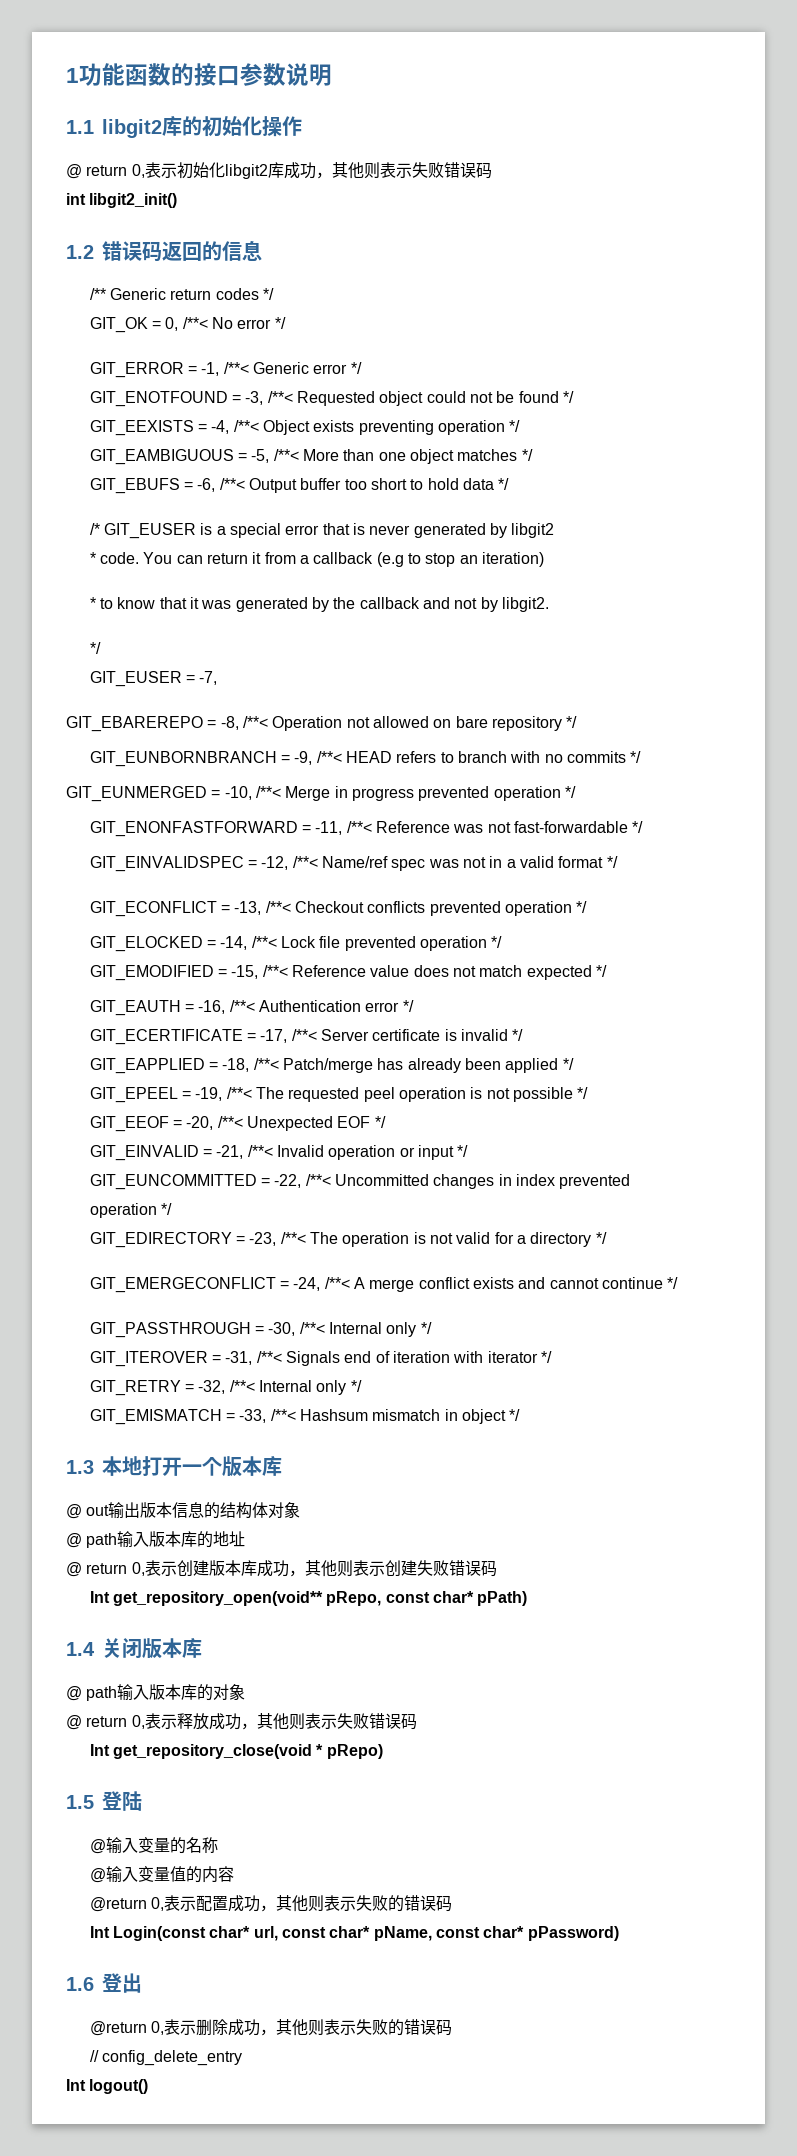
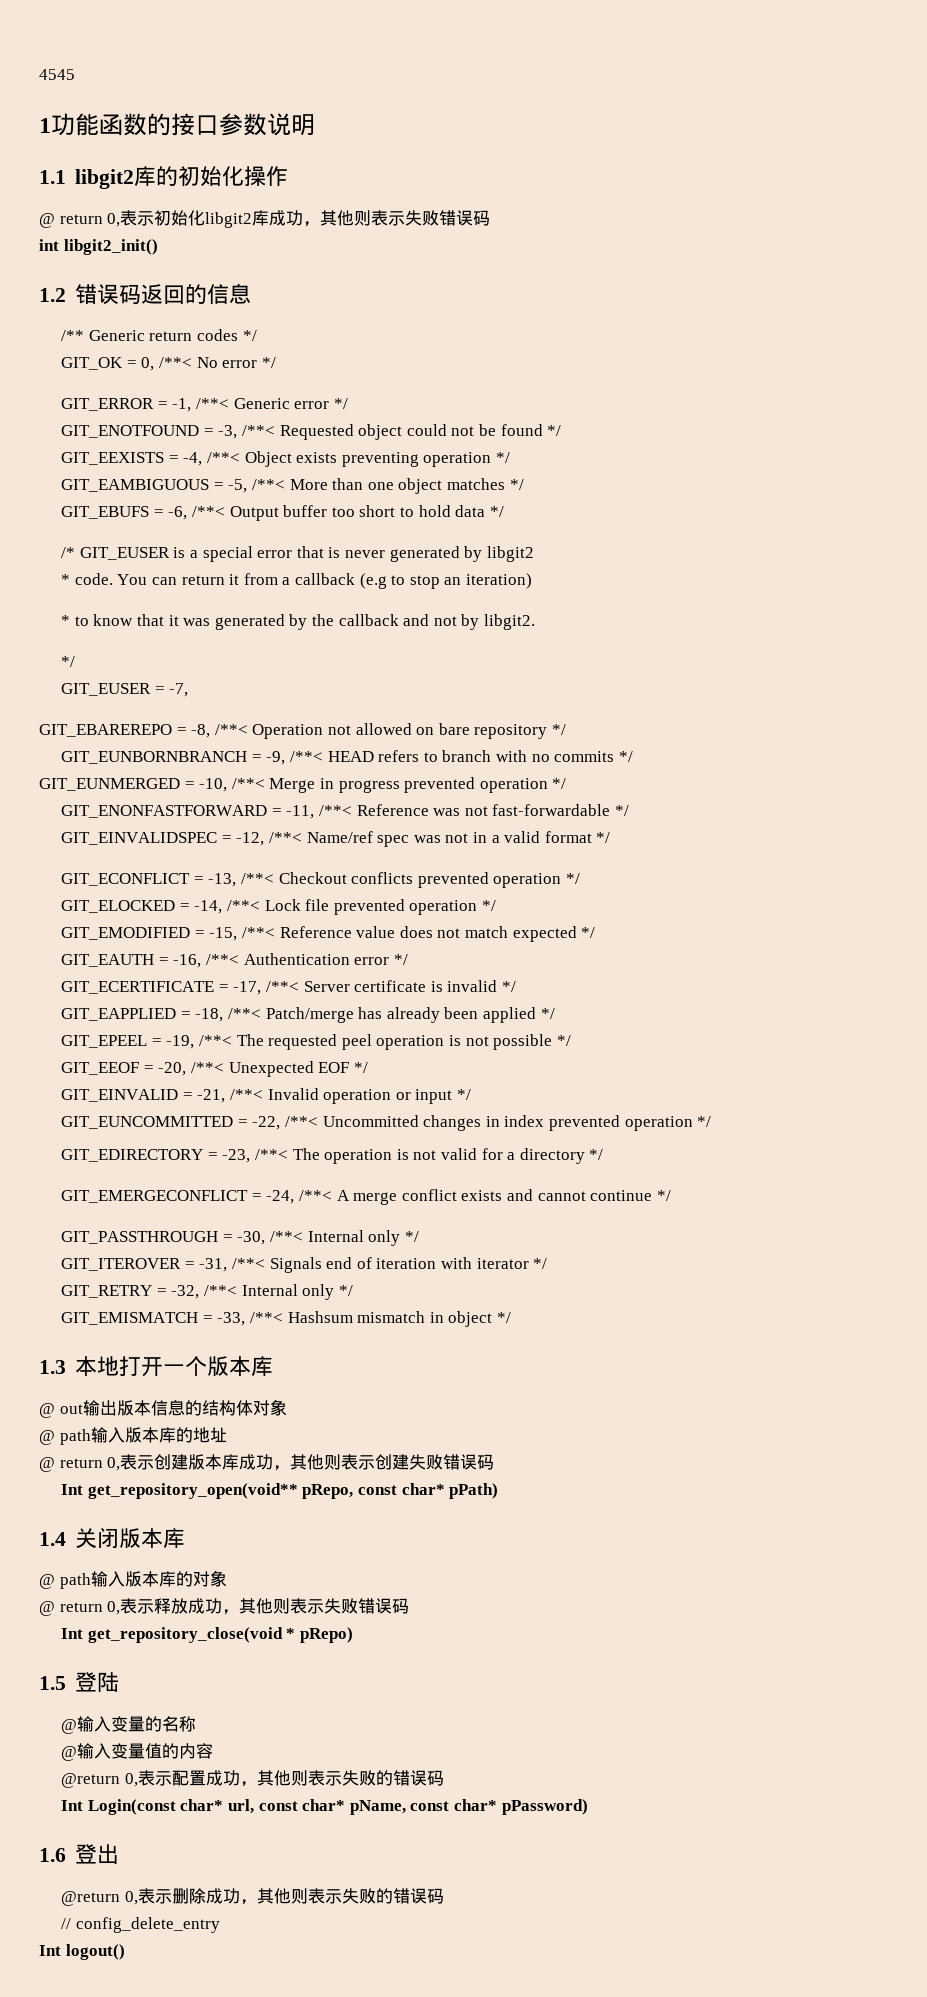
(66, 75) none -> [39,69,75,80] 4545 //

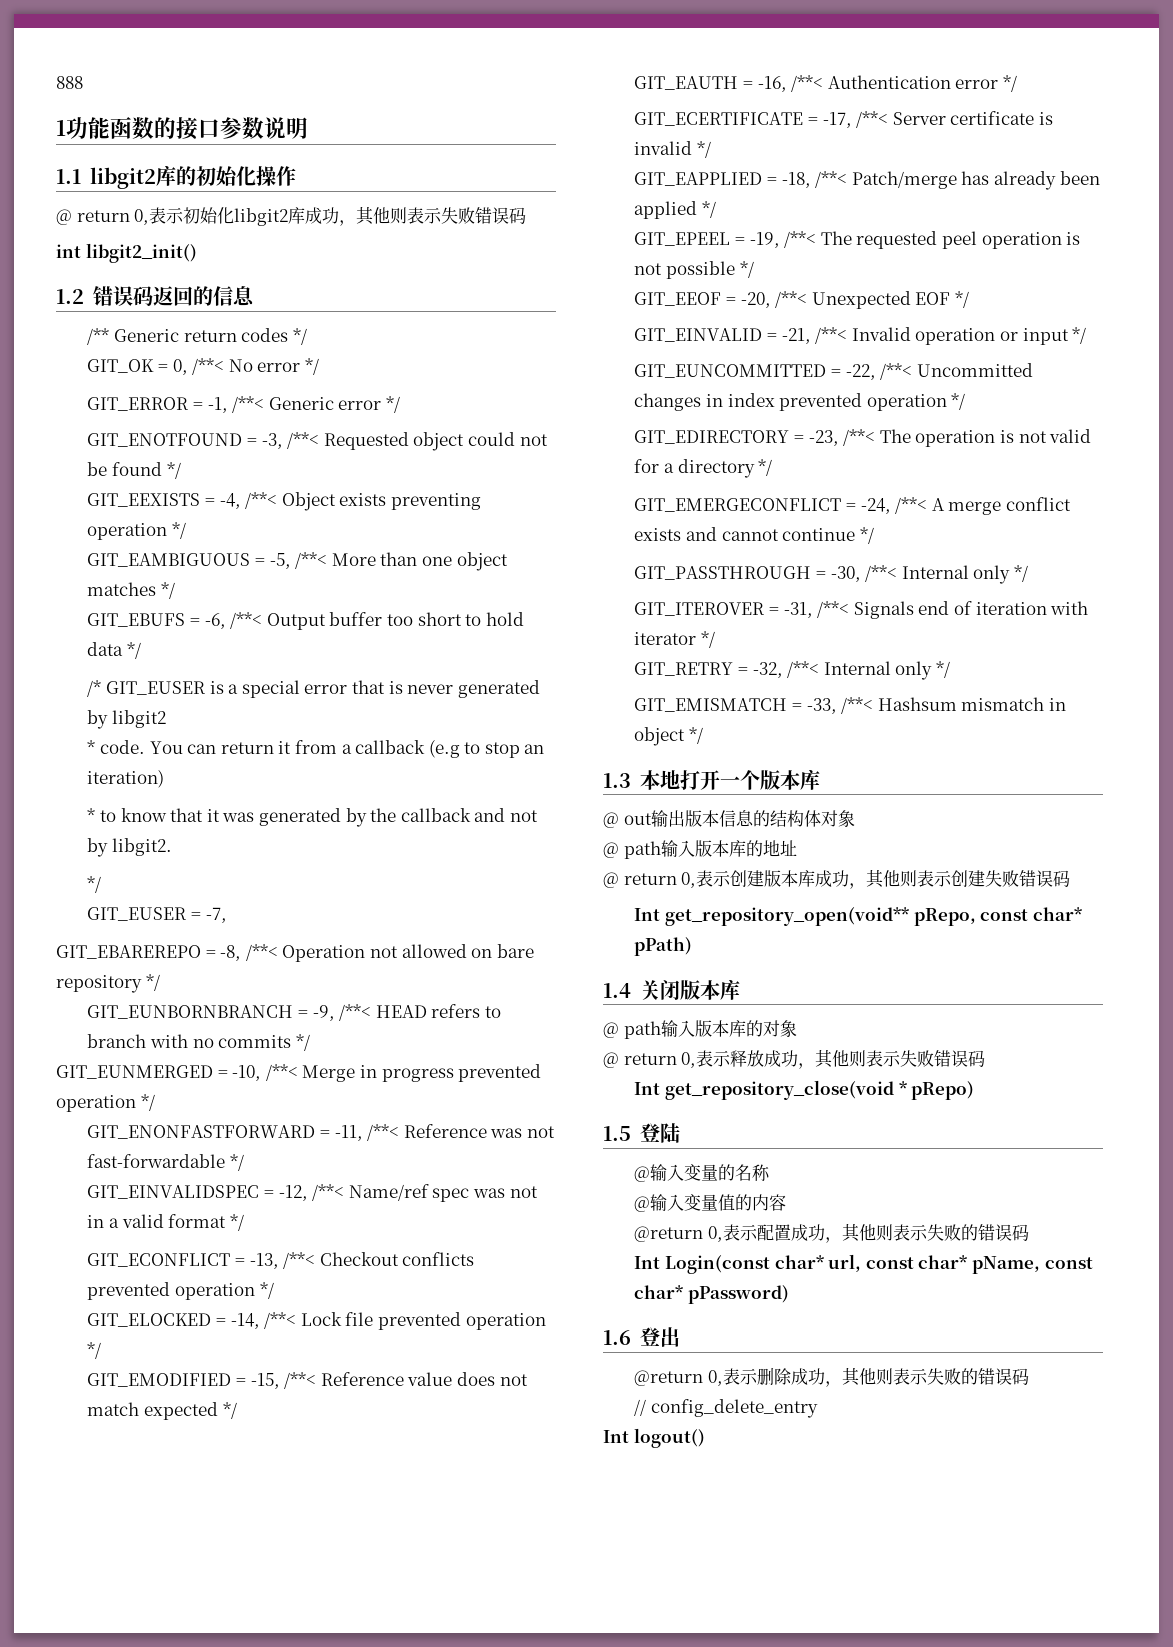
[39,69,75,80] 4545 -> [56,76,83,89] 888

